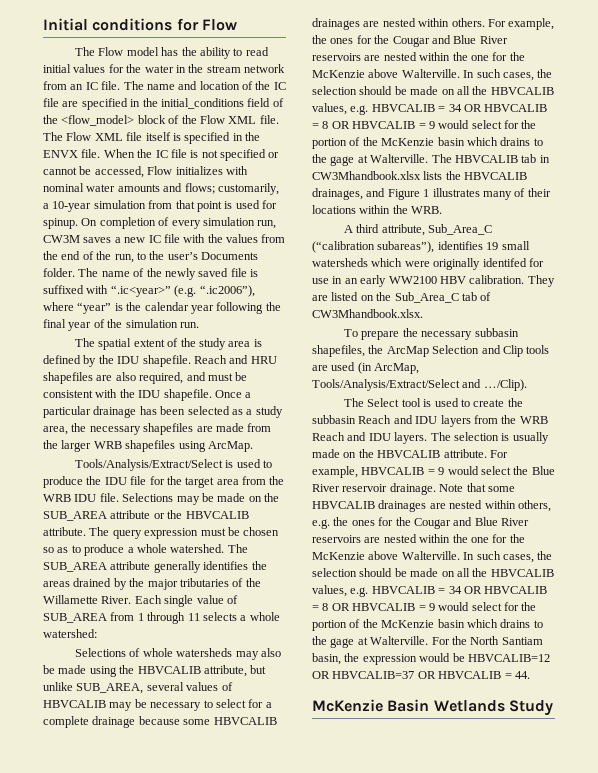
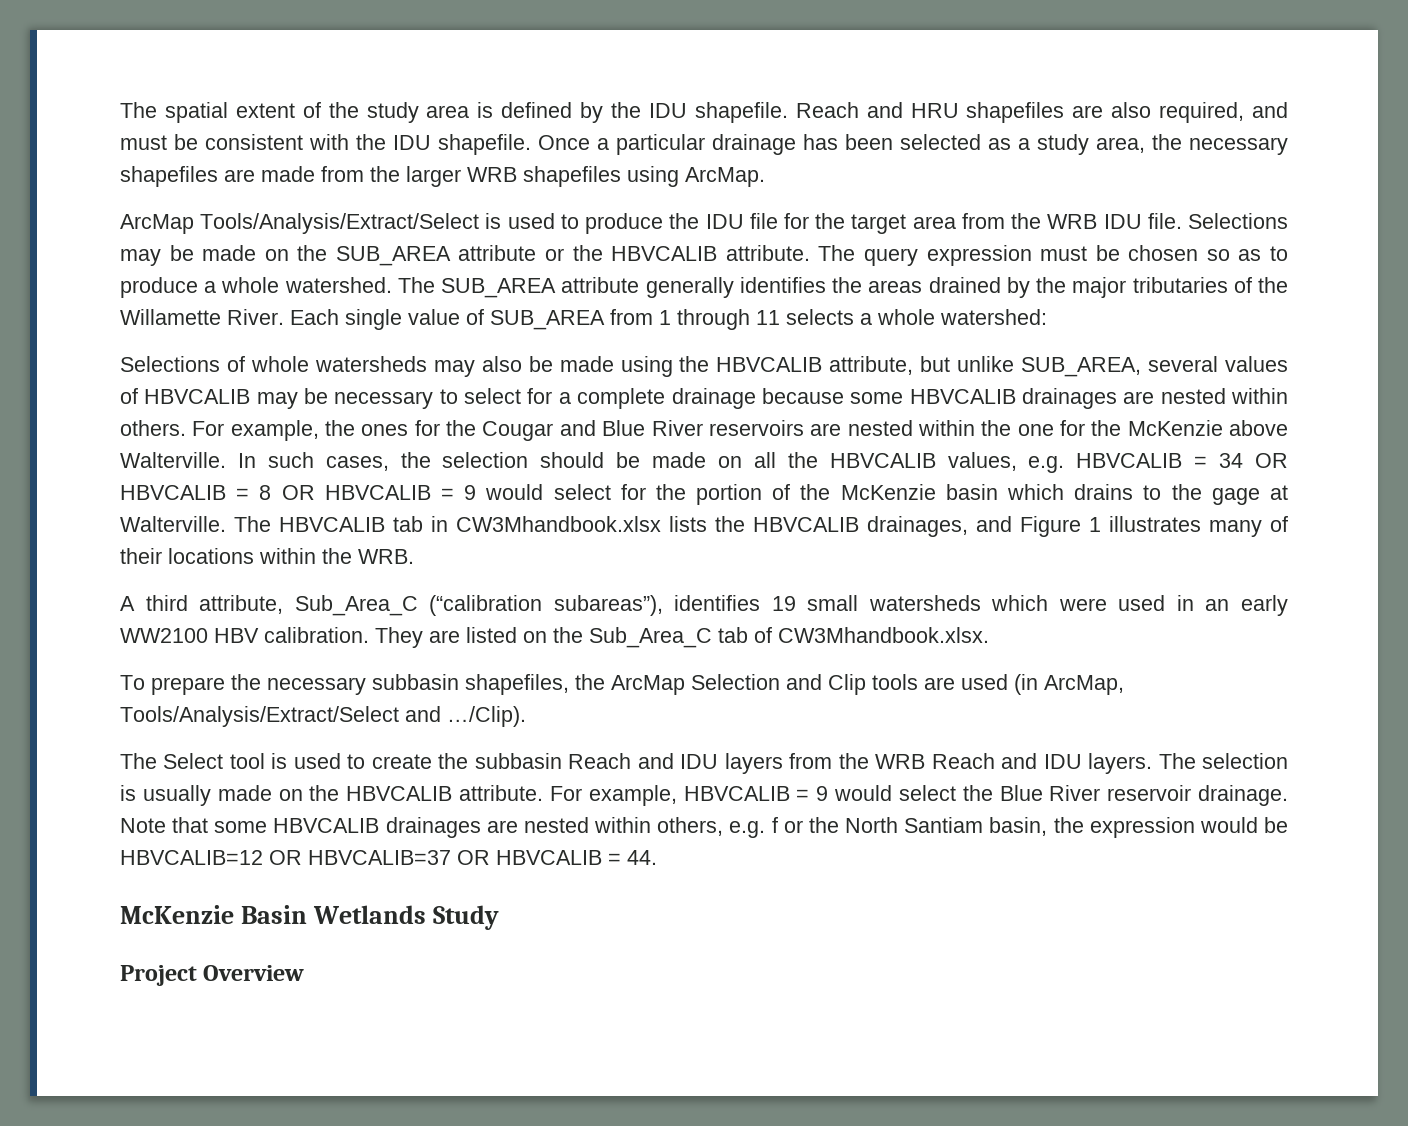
[43,18,237,31] [75,47,269,59] [43,64,285,73] [43,81,286,90] [43,98,284,110] [43,115,279,126] [43,132,260,144] [43,149,280,161] [43,166,248,178] [43,183,279,195] [43,200,277,212] [43,217,277,229] [43,234,286,243] [43,251,258,263] [43,268,258,280] [43,285,255,297] [43,302,281,314] [43,319,199,331] Initial conditions for Flow // The Flow model has the ability to read initial values for the water in the stream network from an IC file. The name and location of the IC file are specified in the initial_conditions field of the <flow_model> block of the Flow XML file. The Flow XML file itself is specified in the ENVX file. When the IC file is not specified or cannot be accessed, Flow initializes with nominal water amounts and flows; customarily, a 10-year simulation from that point is used for spinup. On completion of every simulation run, CW3M saves a new IC file with the values from the end of the run, to the user’s Documents folder. The name of the newly saved file is suffixed with “.ic<year>” (e.g. “.ic2006”), where “year” is the calendar year following the final year of the simulation run. // -> (120, 110) none
(253, 446) none -> [120,214,194,234] ArcMap
[433,258,544,270] [312,278,329,284] originally identifed for use -> [1118,595,1166,611] used
[333,517,529,529] [312,534,525,543] [312,551,553,563] [312,568,554,577] [312,585,548,597] [312,602,537,611] [312,619,543,631] [312,636,450,648] the ones for the Cougar and Blue River reservoirs are nested within the one for the McKenzie above Walterville. In such cases, the selection should be made on all the HBVCALIB values, e.g. HBVCALIB = 34 OR HBVCALIB = 8 OR HBVCALIB = 9 would select for the portion of the McKenzie basin which drains to the gage at Walterville. For -> [771,817,803,833] f or
(553, 708) none -> [120,965,305,986] // Project Overview

